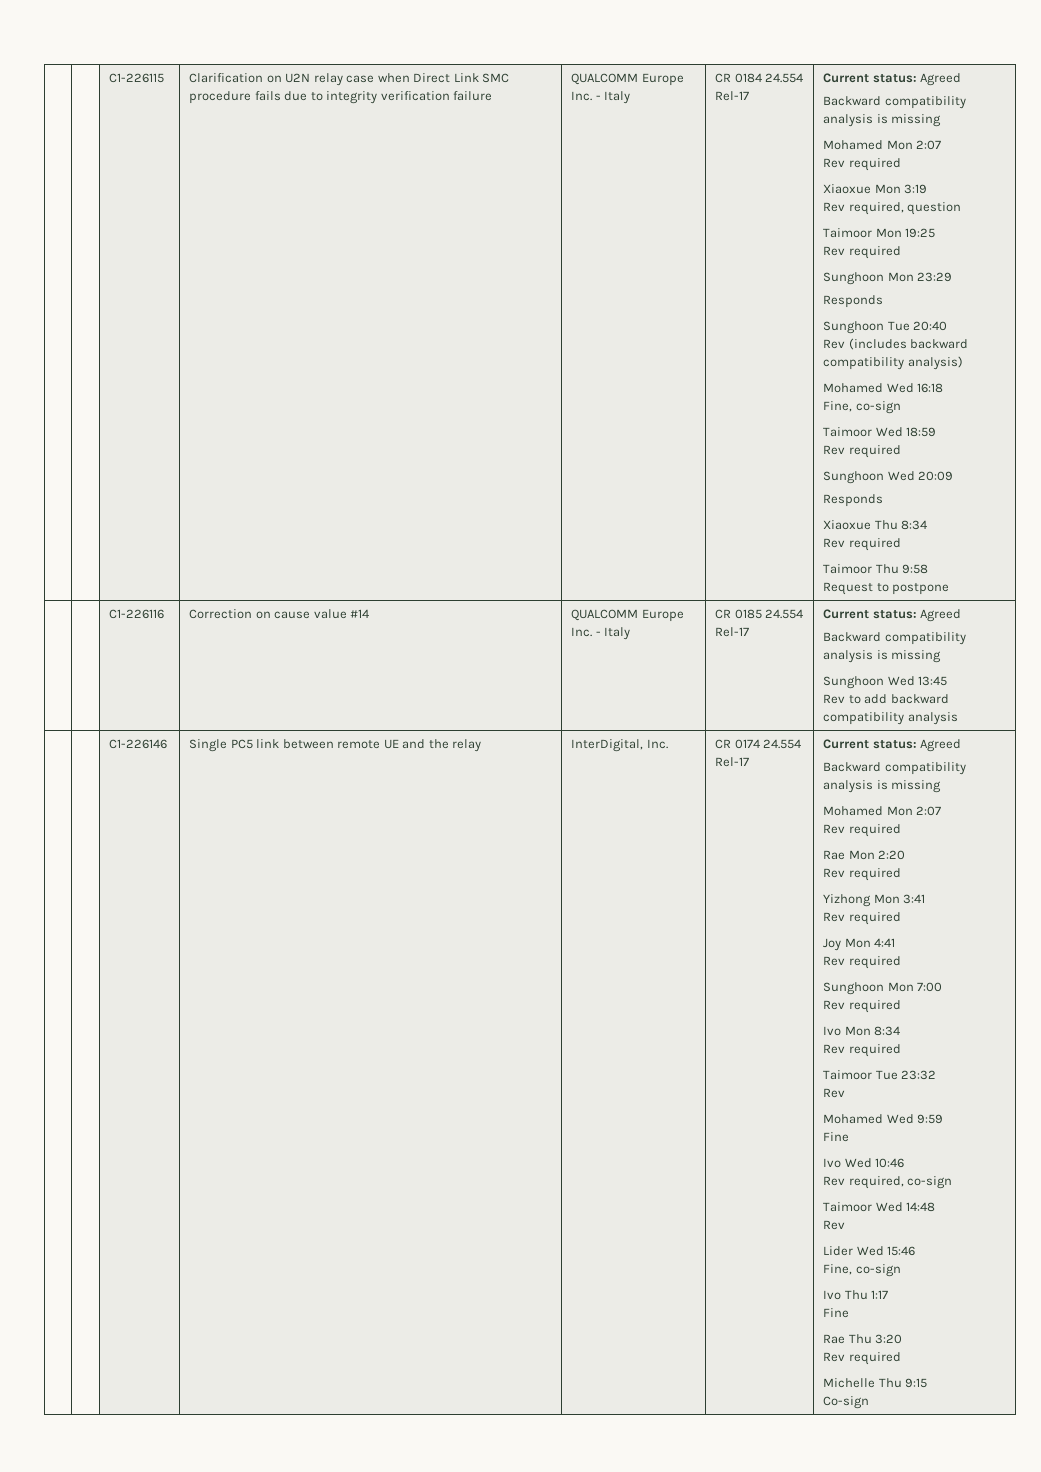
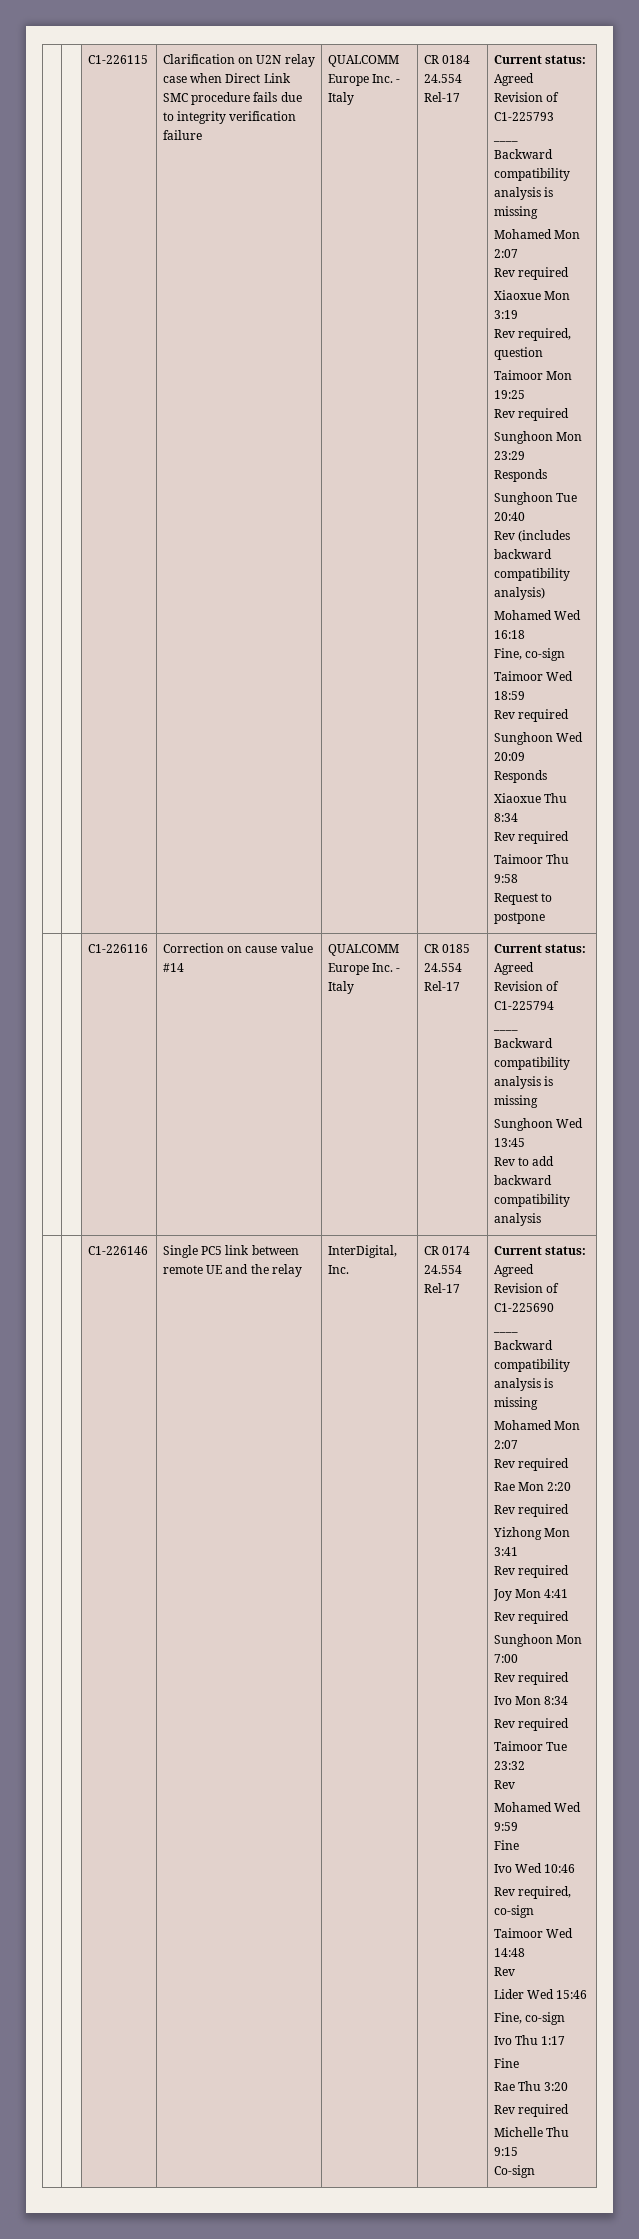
(962, 79) none -> [493,92,560,102] [493,112,554,121] [492,140,518,142] // Revision of C1-225793 // ____
(962, 615) none -> [493,981,560,991] [493,1001,554,1010] [492,1029,518,1031] // Revision of C1-225794 // ____
(962, 745) none -> [493,1283,560,1293] [493,1303,554,1312] [492,1331,518,1333] // Revision of C1-225690 // ____

